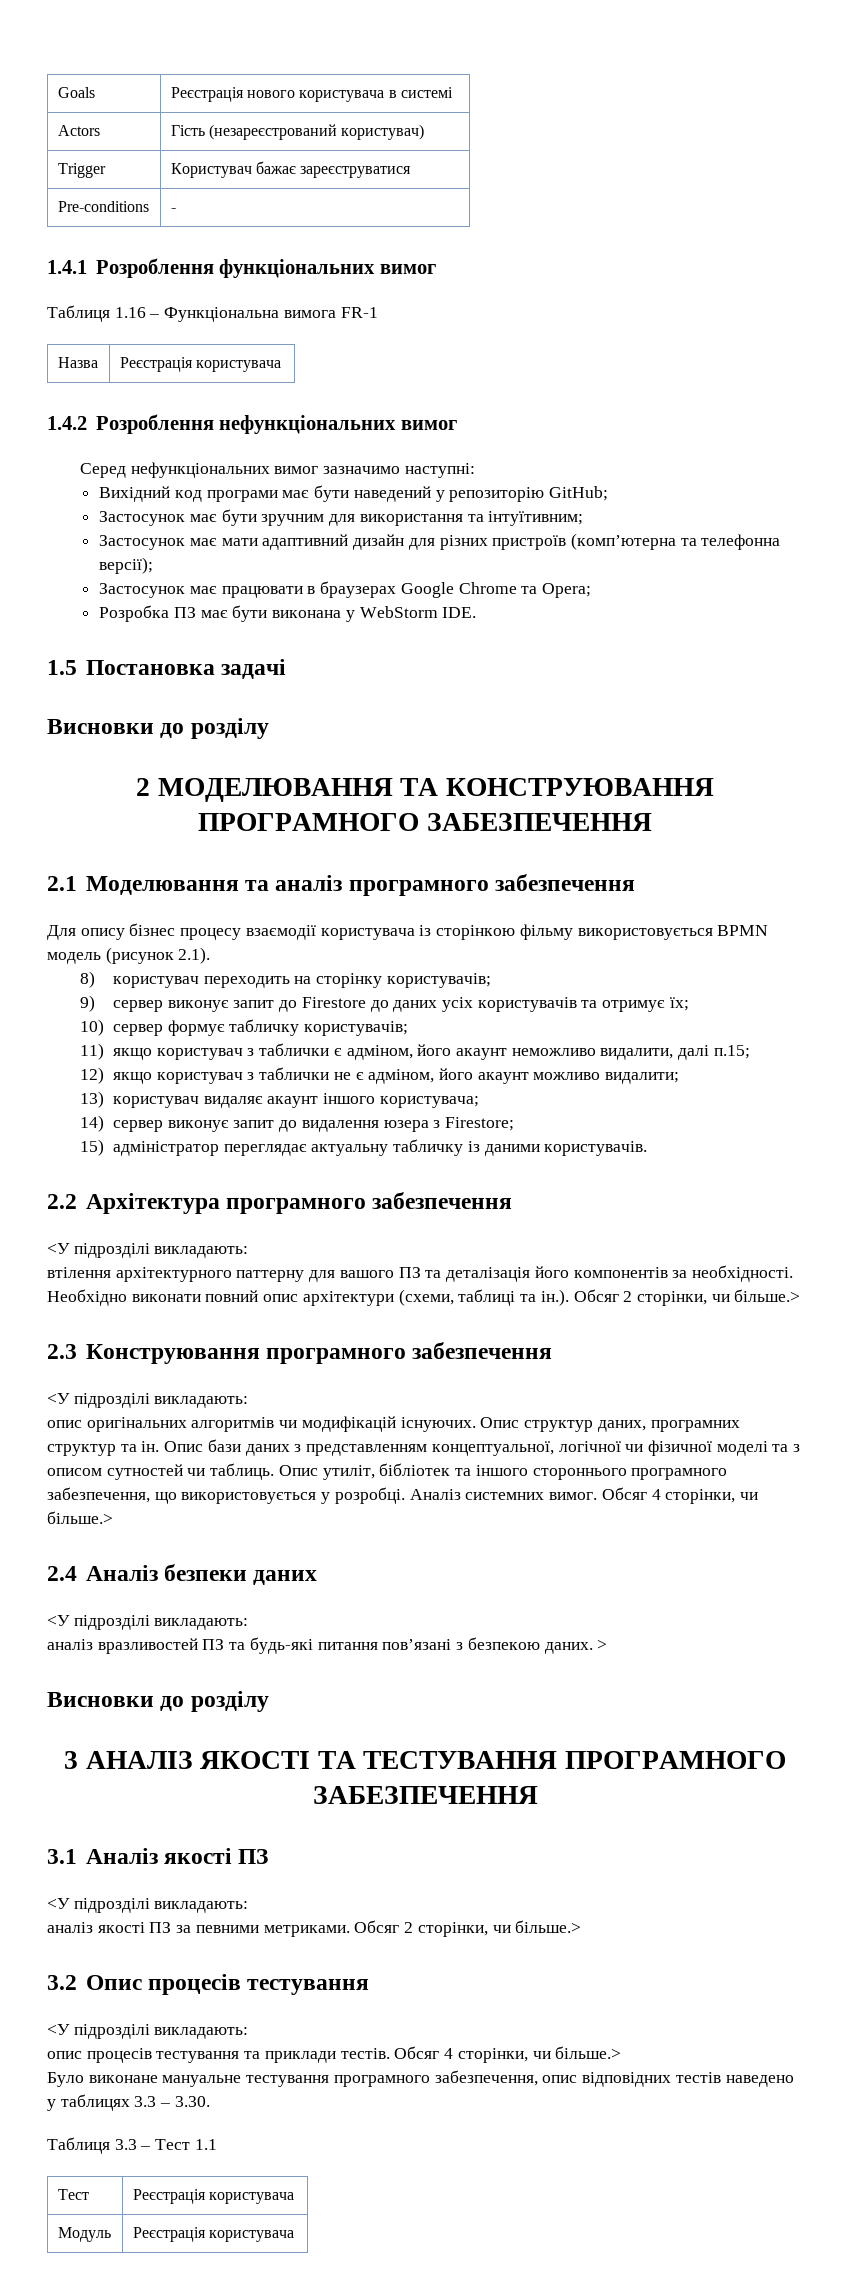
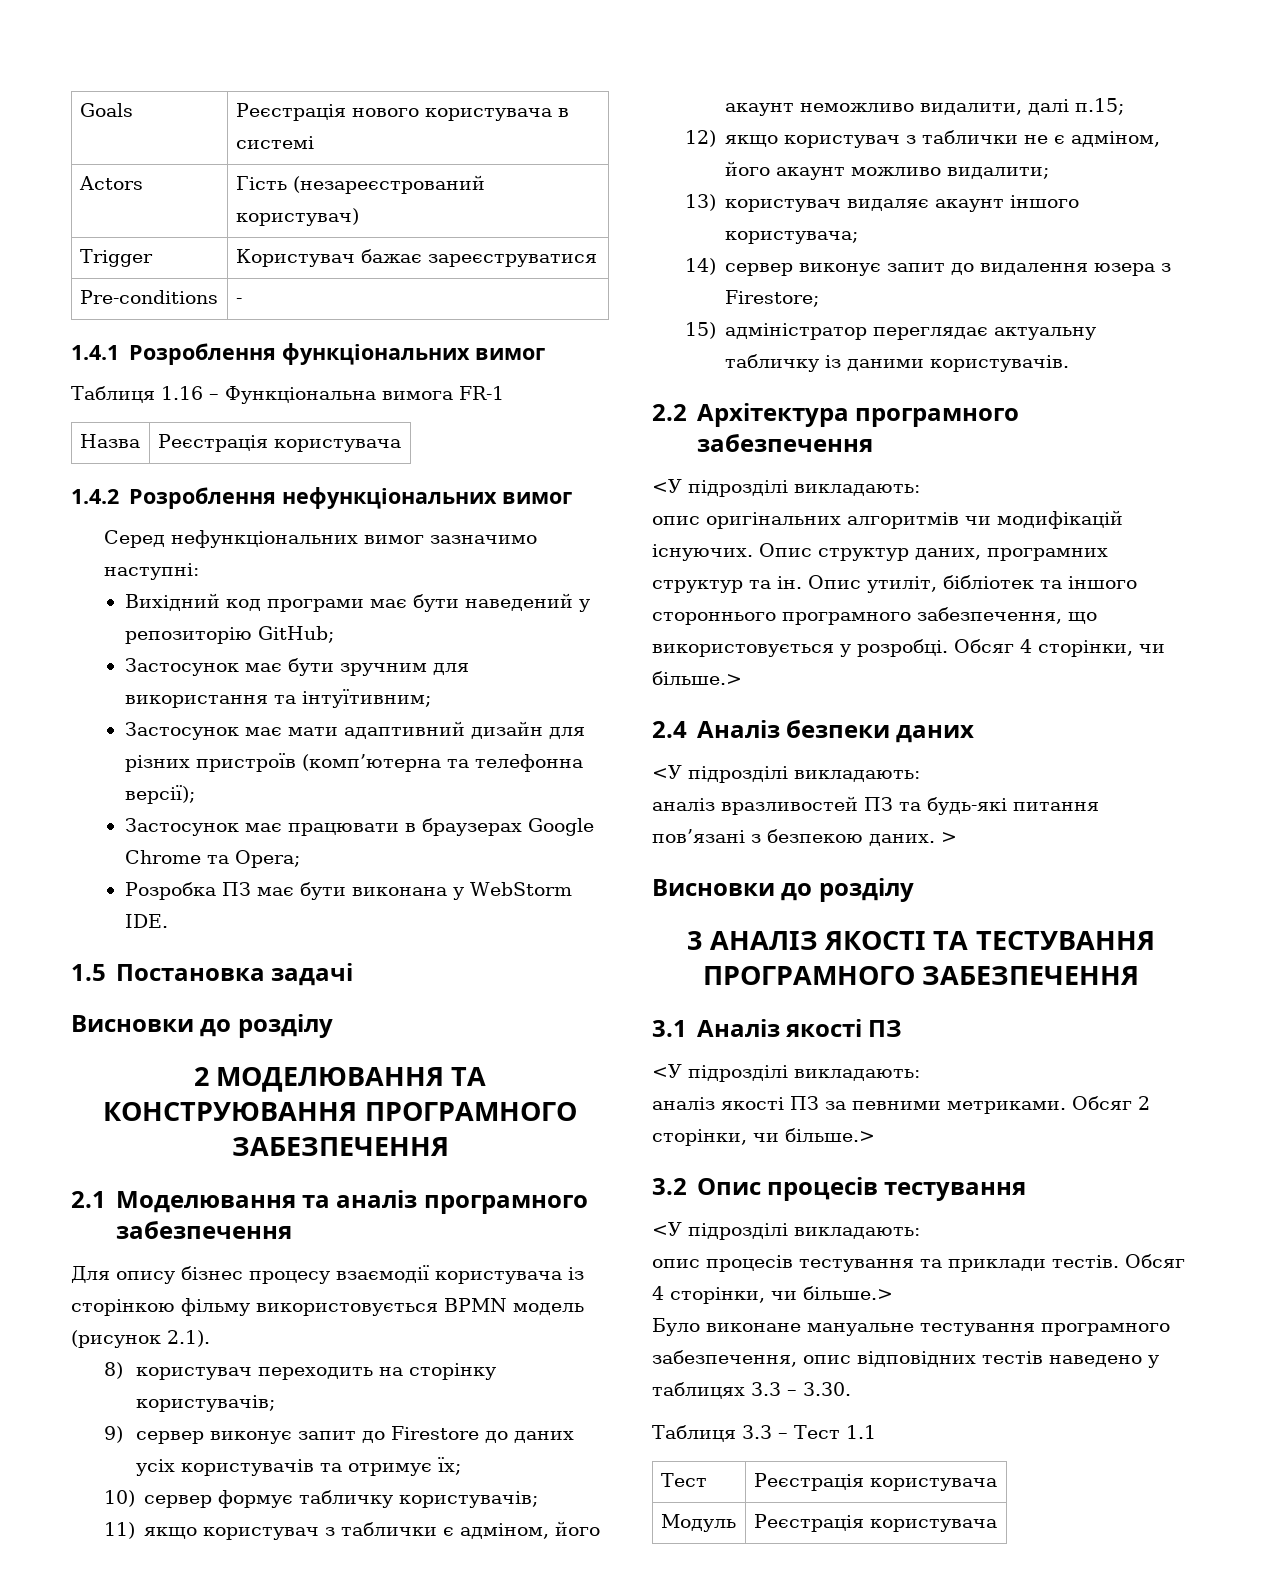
[47,1265,793,1282] [47,1289,801,1306] [47,1342,553,1364] [47,1393,249,1408] // втілення архітектурного паттерну для вашого ПЗ та деталізація його компонентів за необхідності. Необхідно виконати повний опис архітектури (схеми, таблиці та ін.). Обсяг 2 сторінки, чи більше.> // 2.3 Конструювання програмного забезпечення // <У підрозділі викладають: -> (920, 490) none
[207,1439,801,1456] [47,1463,318,1480] бази даних з представленням концептуальної, логічної чи фізичної моделі та з описом сутностей чи таблиць. Опис -> (861, 582) none
[409,1489,598,1500] Аналіз системних вимог. -> (948, 648) none

